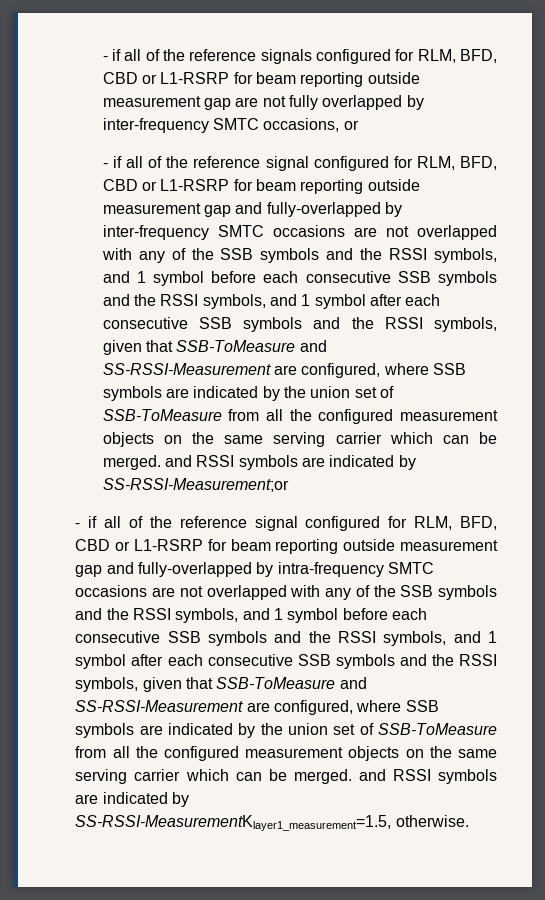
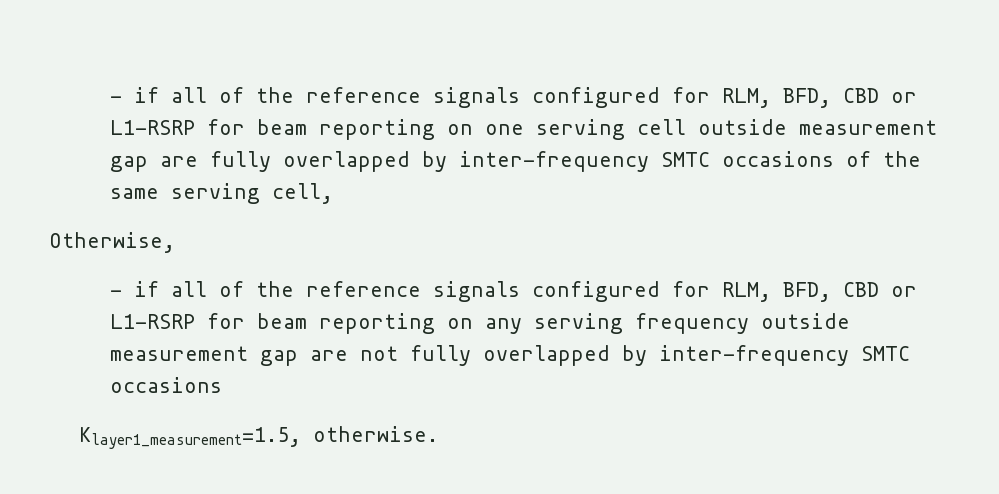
(364, 79) none -> [446,119,937,140] [109,151,921,172] [109,183,333,204] [49,232,175,253] [109,281,917,302] [109,313,749,334] on one serving cell outside measurement gap are fully overlapped by inter-frequency SMTC occasions of the same serving cell, // Otherwise, // - if all of the reference signals configured for RLM, BFD, CBD or L1-RSRP for beam reporting on any serving frequency
[263,118,359,132] [102,156,497,171] [102,179,420,194] [102,202,403,217] [102,225,497,240] [101,248,498,263] [102,271,497,286] [102,294,441,309] [102,317,498,332] [102,340,327,355] [102,363,467,378] [102,386,394,401] [102,409,499,424] [102,432,497,447] [102,455,416,470] [102,478,289,492] [75,516,497,531] [75,539,498,554] [75,562,434,577] [75,585,498,600] [75,608,427,623] [75,631,498,646] [75,654,498,669] [75,677,367,692] [75,700,439,715] [75,723,497,738] [75,746,498,761] [75,769,497,784] [75,792,190,807] [75,815,392,831] occasions, or // - if all of the reference signal configured for RLM, BFD, CBD or L1-RSRP for beam reporting outside measurement gap and fully-overlapped by inter-frequency SMTC occasions are not overlapped with any of the SSB symbols and the RSSI symbols, and 1 symbol before each consecutive SSB symbols and the RSSI symbols, and 1 symbol after each consecutive SSB symbols and the RSSI symbols, given that SSB-ToMeasure and SS-RSSI-Measurement are configured, where SSB symbols are indicated by the union set of SSB-ToMeasure from all the configured measurement objects on the same serving carrier which can be merged. and RSSI symbols are indicated by SS-RSSI-Measurement;or // - if all of the reference signal configured for RLM, BFD, CBD or L1-RSRP for beam reporting outside measurement gap and fully-overlapped by intra-frequency SMTC occasions are not overlapped with any of the SSB symbols and the RSSI symbols, and 1 symbol before each consecutive SSB symbols and the RSSI symbols, and 1 symbol after each consecutive SSB symbols and the RSSI symbols, given that SSB-ToMeasure and SS-RSSI-Measurement are configured, where SSB symbols are indicated by the union set of SSB-ToMeasure from all the configured measurement objects on the same serving carrier which can be merged. and RSSI symbols are indicated by SS-RSSI-MeasurementKlayer1_measurement=1.5, -> [109,377,222,393] [79,427,302,449] occasions // Klayer1_measurement=1.5,

